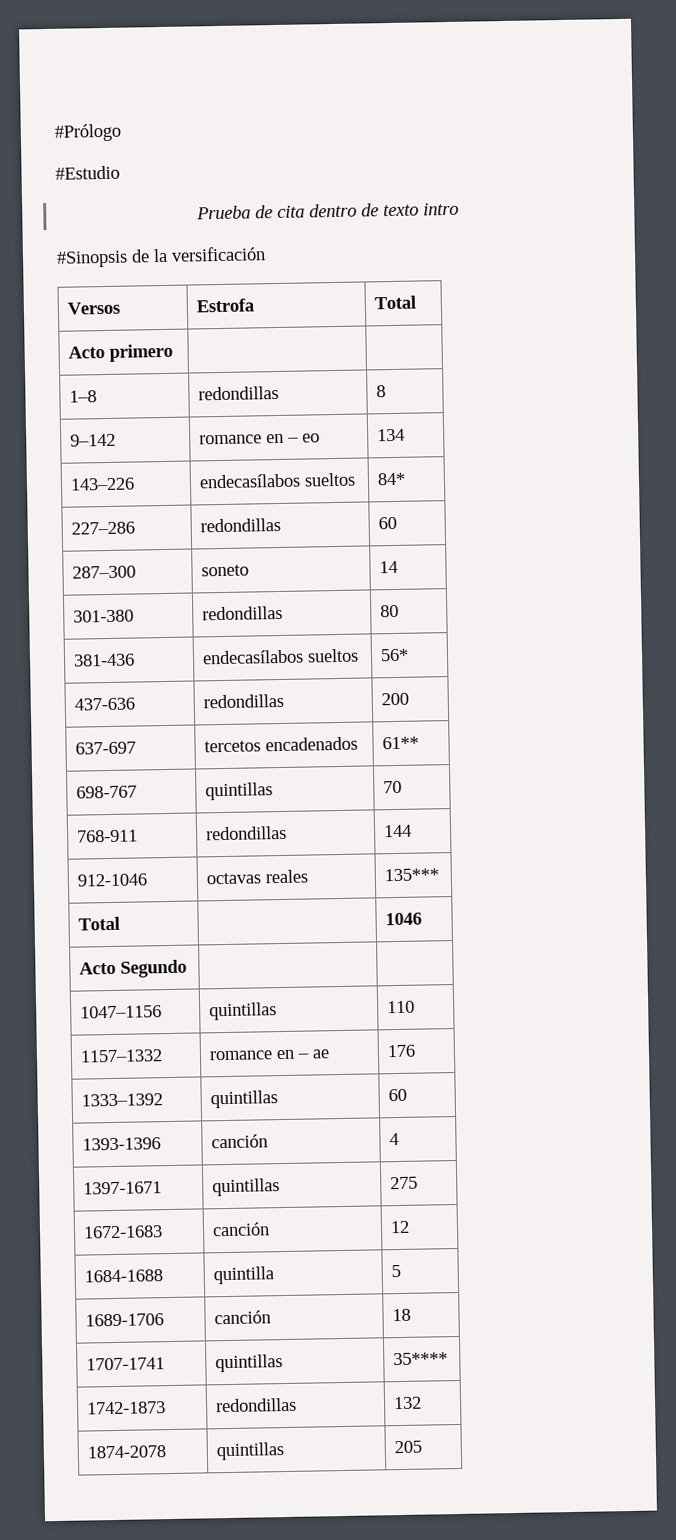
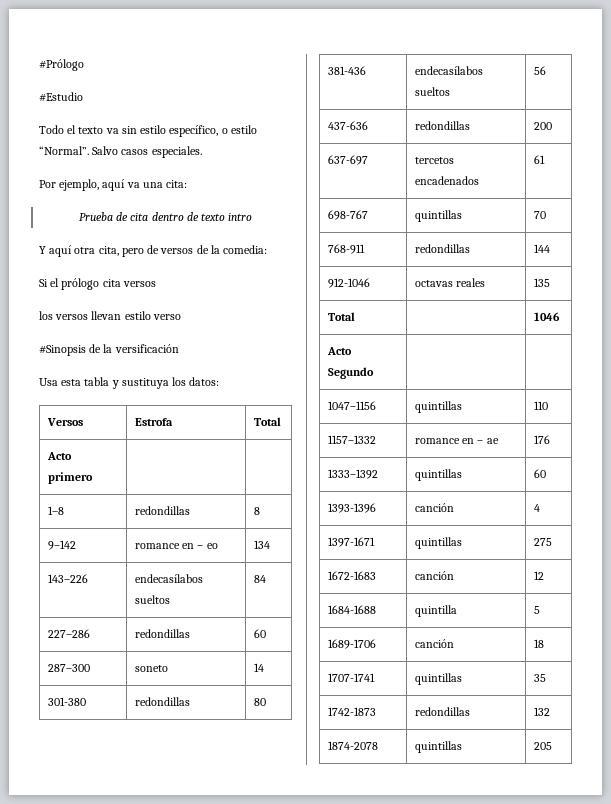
(120, 172) none -> [39,125,257,137] [39,146,202,158] [39,179,188,191] // Todo el texto va sin estilo específico, o estilo “Normal”. Salvo casos especiales. // Por ejemplo, aquí va una cita:
[56,246,266,268] #Sinopsis de la versificación -> [39,245,268,257] [39,278,156,290] [39,311,181,320] [39,344,179,356] [39,377,220,389] Y aquí otra cita, pero de versos de la comedia: // Si el prólogo cita versos // los versos llevan estilo verso // #Sinopsis de la versificación // Usa esta tabla y sustituya los datos:
[377,472,407,486] 84* -> [253,575,266,583] 84
[380,648,410,662] 56* -> [533,66,546,75] 56
[382,736,420,750] 61** -> [533,155,545,164] 61
[384,868,440,882] 135*** -> [533,278,550,287] 135
[393,1352,449,1366] 35**** -> [533,674,546,682] 35

